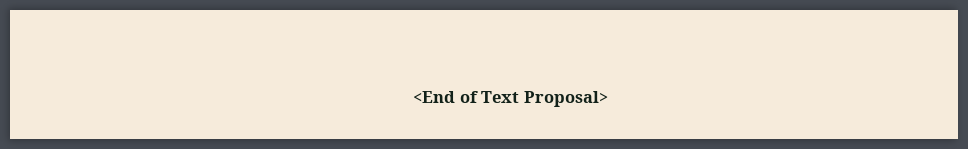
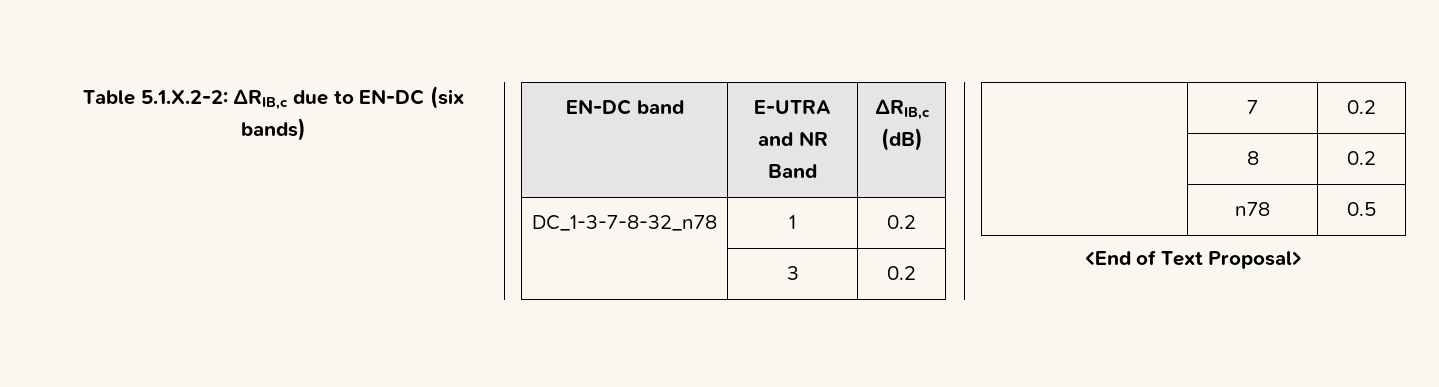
(413, 97) none -> [83,86,464,110] [241,118,306,141] [565,99,684,115] [754,100,831,114] [757,131,828,146] [768,164,817,178] [874,99,930,120] [880,128,923,151] [532,215,717,231] [789,215,796,229] [887,215,916,229] [786,266,799,280] [887,266,916,280] [1247,100,1258,114] [1347,100,1376,114] [1246,151,1259,165] [1347,151,1376,165] [1235,202,1270,216] [1347,202,1376,216] Table 5.1.X.2-2: ΔRIB,c due to EN-DC (six bands) // EN-DC band | E-UTRA and NR Band | ΔRIB,c (dB) // DC_1-3-7-8-32_n78 | 1 | 0.2 // | 3 | 0.2 // | 7 | 0.2 // | 8 | 0.2 // | n78 | 0.5 //

